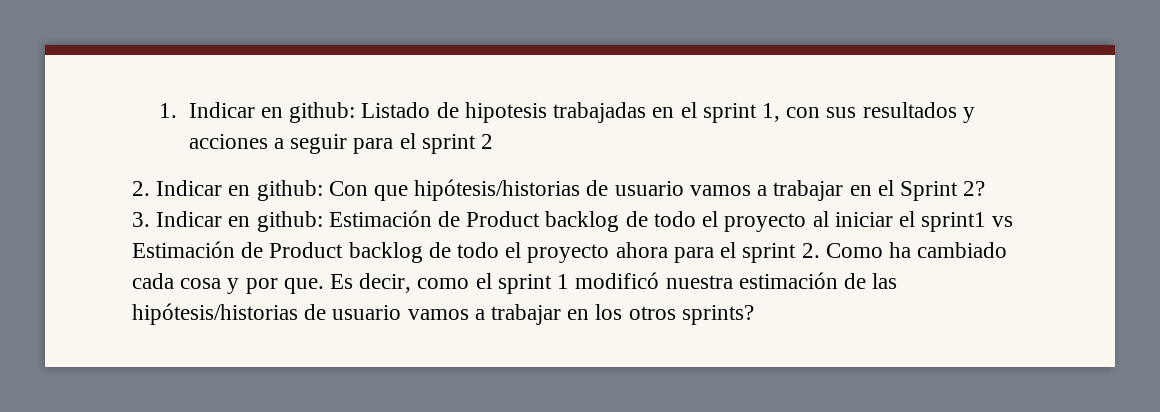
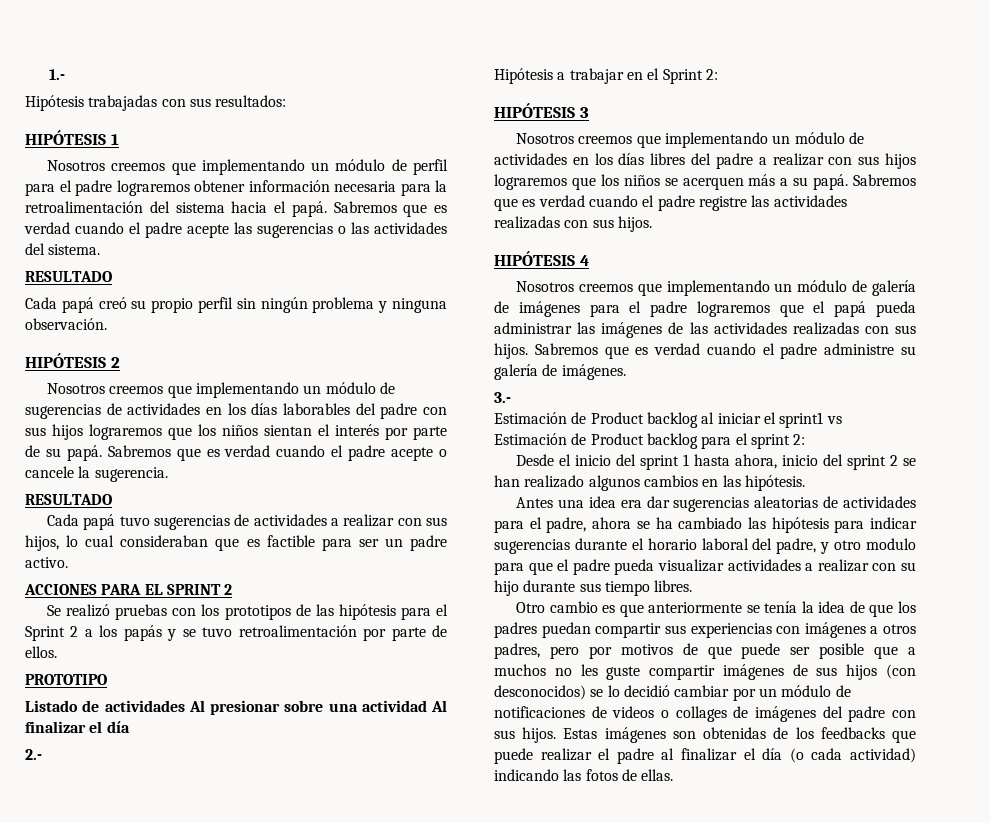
[159,102,975,123] [188,133,494,154] [132,179,751,201] 1. Indicar en github: Listado de hipotesis trabajadas en el sprint 1, con sus resultados y acciones a seguir para el sprint 2 // 2. Indicar en github: Con que hipótesis/historias de usuario vamos -> [48,69,65,80] [25,95,287,111] [25,130,119,145] [47,159,448,175] [25,180,447,196] [25,201,447,217] [24,222,447,238] [25,243,101,255] [25,271,112,282] [25,297,448,313] [25,318,107,330] [25,353,120,368] [47,382,396,398] [25,403,448,419] [25,424,447,440] [25,445,448,461] [25,466,168,482] [25,494,112,505] [47,514,448,530] [25,535,448,551] [25,557,68,568] [24,584,233,595] [47,604,449,620] [25,625,447,641] [25,646,57,658] [25,674,107,685] [25,700,447,715] [25,721,130,733] [25,749,42,760] [494,68,553,84] 1.- // Hipótesis trabajadas con sus resultados: // HIPÓTESIS 1 // Nosotros creemos que implementando un módulo de perfil para el padre lograremos obtener información necesaria para la retroalimentación del sistema hacia el papá. Sabremos que es verdad cuando el padre acepte las sugerencias o las actividades del sistema. // RESULTADO // Cada papá creó su propio perfil sin ningún problema y ninguna observación. // HIPÓTESIS 2 // Nosotros creemos que implementando un módulo de sugerencias de actividades en los días laborables del padre con sus hijos lograremos que los niños sientan el interés por parte de su papá. Sabremos que es verdad cuando el padre acepte o cancele la sugerencia. // RESULTADO // Cada papá tuvo sugerencias de actividades a realizar con sus hijos, lo cual consideraban que es factible para ser un padre activo. // ACCIONES PARA EL SPRINT 2 // Se realizó pruebas con los prototipos de las hipótesis para el Sprint 2 a los papás y se tuvo retroalimentación por parte de ellos. // PROTOTIPO // Listado de actividades Al presionar sobre una actividad Al finalizar el día // 2.- // Hipótesis
[963,181,986,196] [132,210,807,232] 2? // 3. Indicar en github: Estimación de Product backlog de todo el proyecto -> [705,69,718,80] [494,103,589,118] [516,132,865,148] [494,153,916,169] [494,174,916,190] [494,195,847,211] [494,216,652,232] [494,251,589,266] [516,280,916,296] [494,301,916,317] [494,322,916,338] [494,343,916,359] [494,364,626,380] [494,392,511,403] [494,412,698,428] 2: // HIPÓTESIS 3 // Nosotros creemos que implementando un módulo de actividades en los días libres del padre a realizar con sus hijos lograremos que los niños se acerquen más a su papá. Sabremos que es verdad cuando el padre registre las actividades realizadas con sus hijos. // HIPÓTESIS 4 // Nosotros creemos que implementando un módulo de galería de imágenes para el padre lograremos que el papá pueda administrar las imágenes de las actividades realizadas con sus hijos. Sabremos que es verdad cuando el padre administre su galería de imágenes. // 3.- // Estimación de Product backlog
[428,242,1008,263] [132,272,898,294] [132,303,754,325] de todo el proyecto ahora para el sprint 2. Como ha cambiado cada cosa y por que. Es decir, como el sprint 1 modificó nuestra estimación de las hipótesis/historias de usuario vamos a trabajar en los otros sprints? -> [701,433,806,449] [516,454,916,470] [494,475,805,491] [516,496,916,512] [494,517,917,533] [494,538,917,554] [494,559,917,575] [494,580,693,596] [516,601,916,617] [494,622,916,638] [494,643,916,659] [494,664,916,680] [494,685,851,701] [494,706,916,722] [494,727,916,743] [494,748,916,764] [494,769,674,781] para el sprint 2: // Desde el inicio del sprint 1 hasta ahora, inicio del sprint 2 se han realizado algunos cambios en las hipótesis. // Antes una idea era dar sugerencias aleatorias de actividades para el padre, ahora se ha cambiado las hipótesis para indicar sugerencias durante el horario laboral del padre, y otro modulo para que el padre pueda visualizar actividades a realizar con su hijo durante sus tiempo libres. // Otro cambio es que anteriormente se tenía la idea de que los padres puedan compartir sus experiencias con imágenes a otros padres, pero por motivos de que puede ser posible que a muchos no les guste compartir imágenes de sus hijos (con desconocidos) se lo decidió cambiar por un módulo de notificaciones de videos o collages de imágenes del padre con sus hijos. Estas imágenes son obtenidas de los feedbacks que puede realizar el padre al finalizar el día (o cada actividad) indicando las fotos de ellas.

